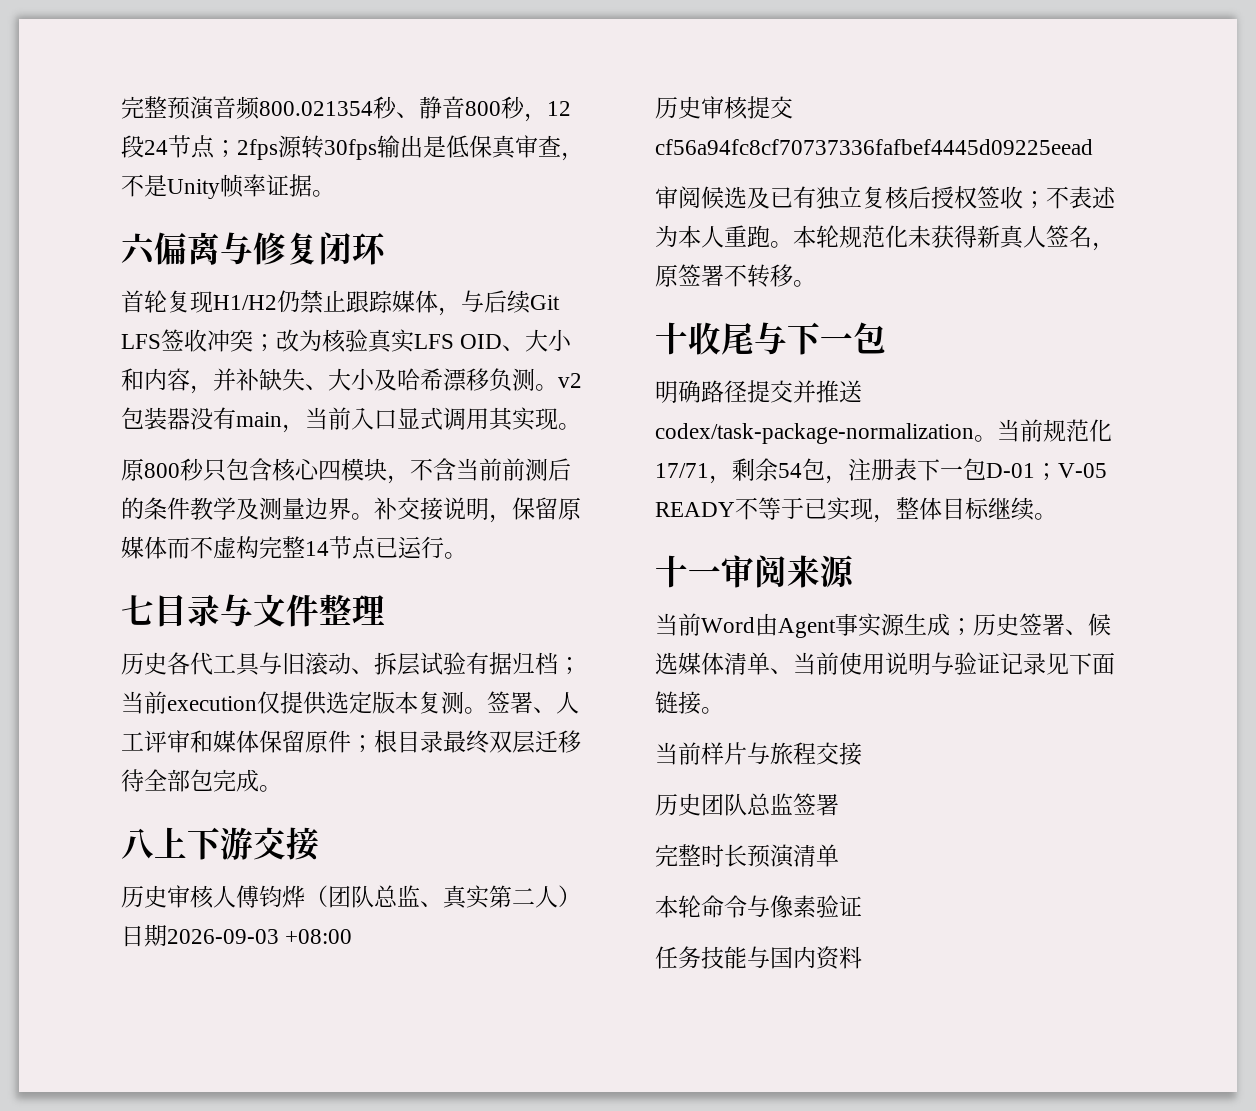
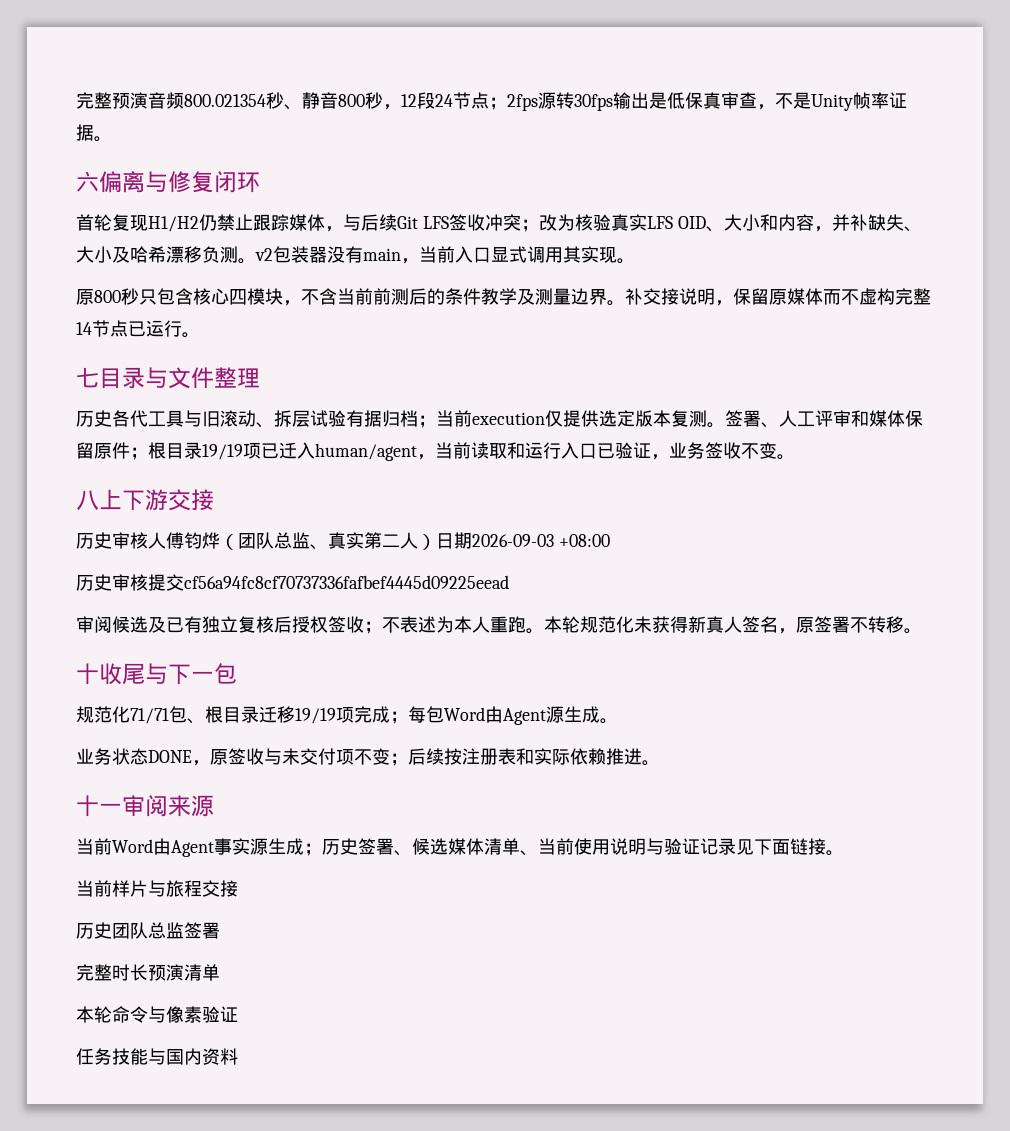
[443,730,581,754] [121,769,259,792] 最终双层迁移待全部包完成 -> [202,442,777,461] 19/19项已迁入human/agent，当前读取和运行入口已验证，业务签收不变
[655,380,862,403] [655,419,1112,444] [655,458,1107,484] [655,497,1034,523] 明确路径提交并推送codex/task-package-normalization。当前规范化17/71，剩余54包，注册表下一包D-01；V-05 READY不等于已实现，整体目标继续 -> [76,706,618,725] [76,748,642,766] 规范化71/71包、根目录迁移19/19项完成；每包Word由Agent源生成。 // 业务状态DONE，原签收与未交付项不变；后续按注册表和实际依赖推进

